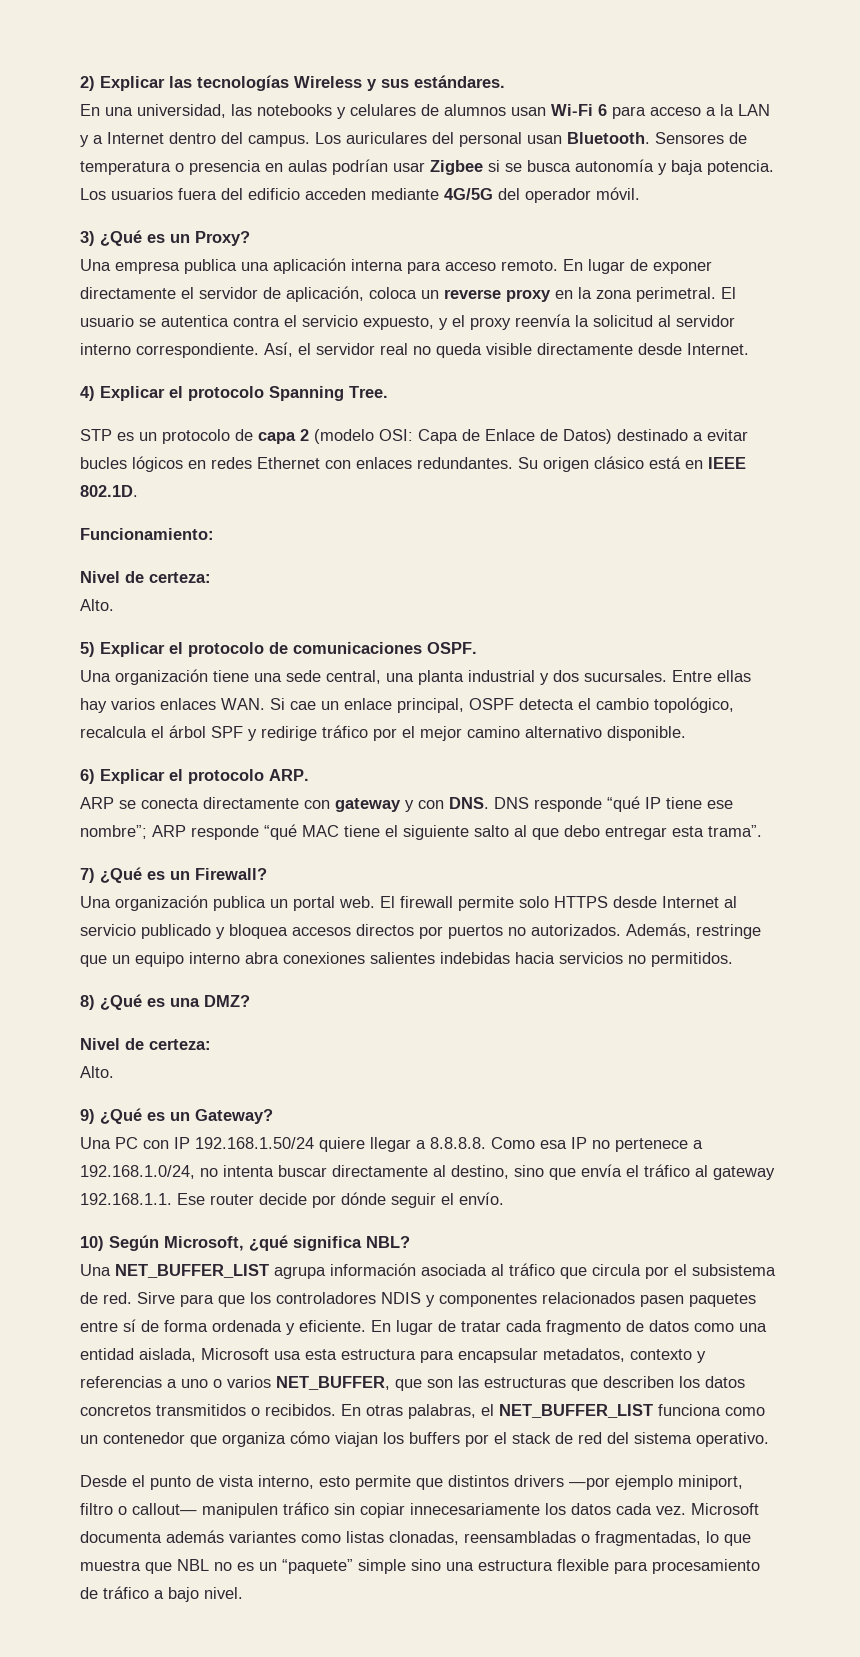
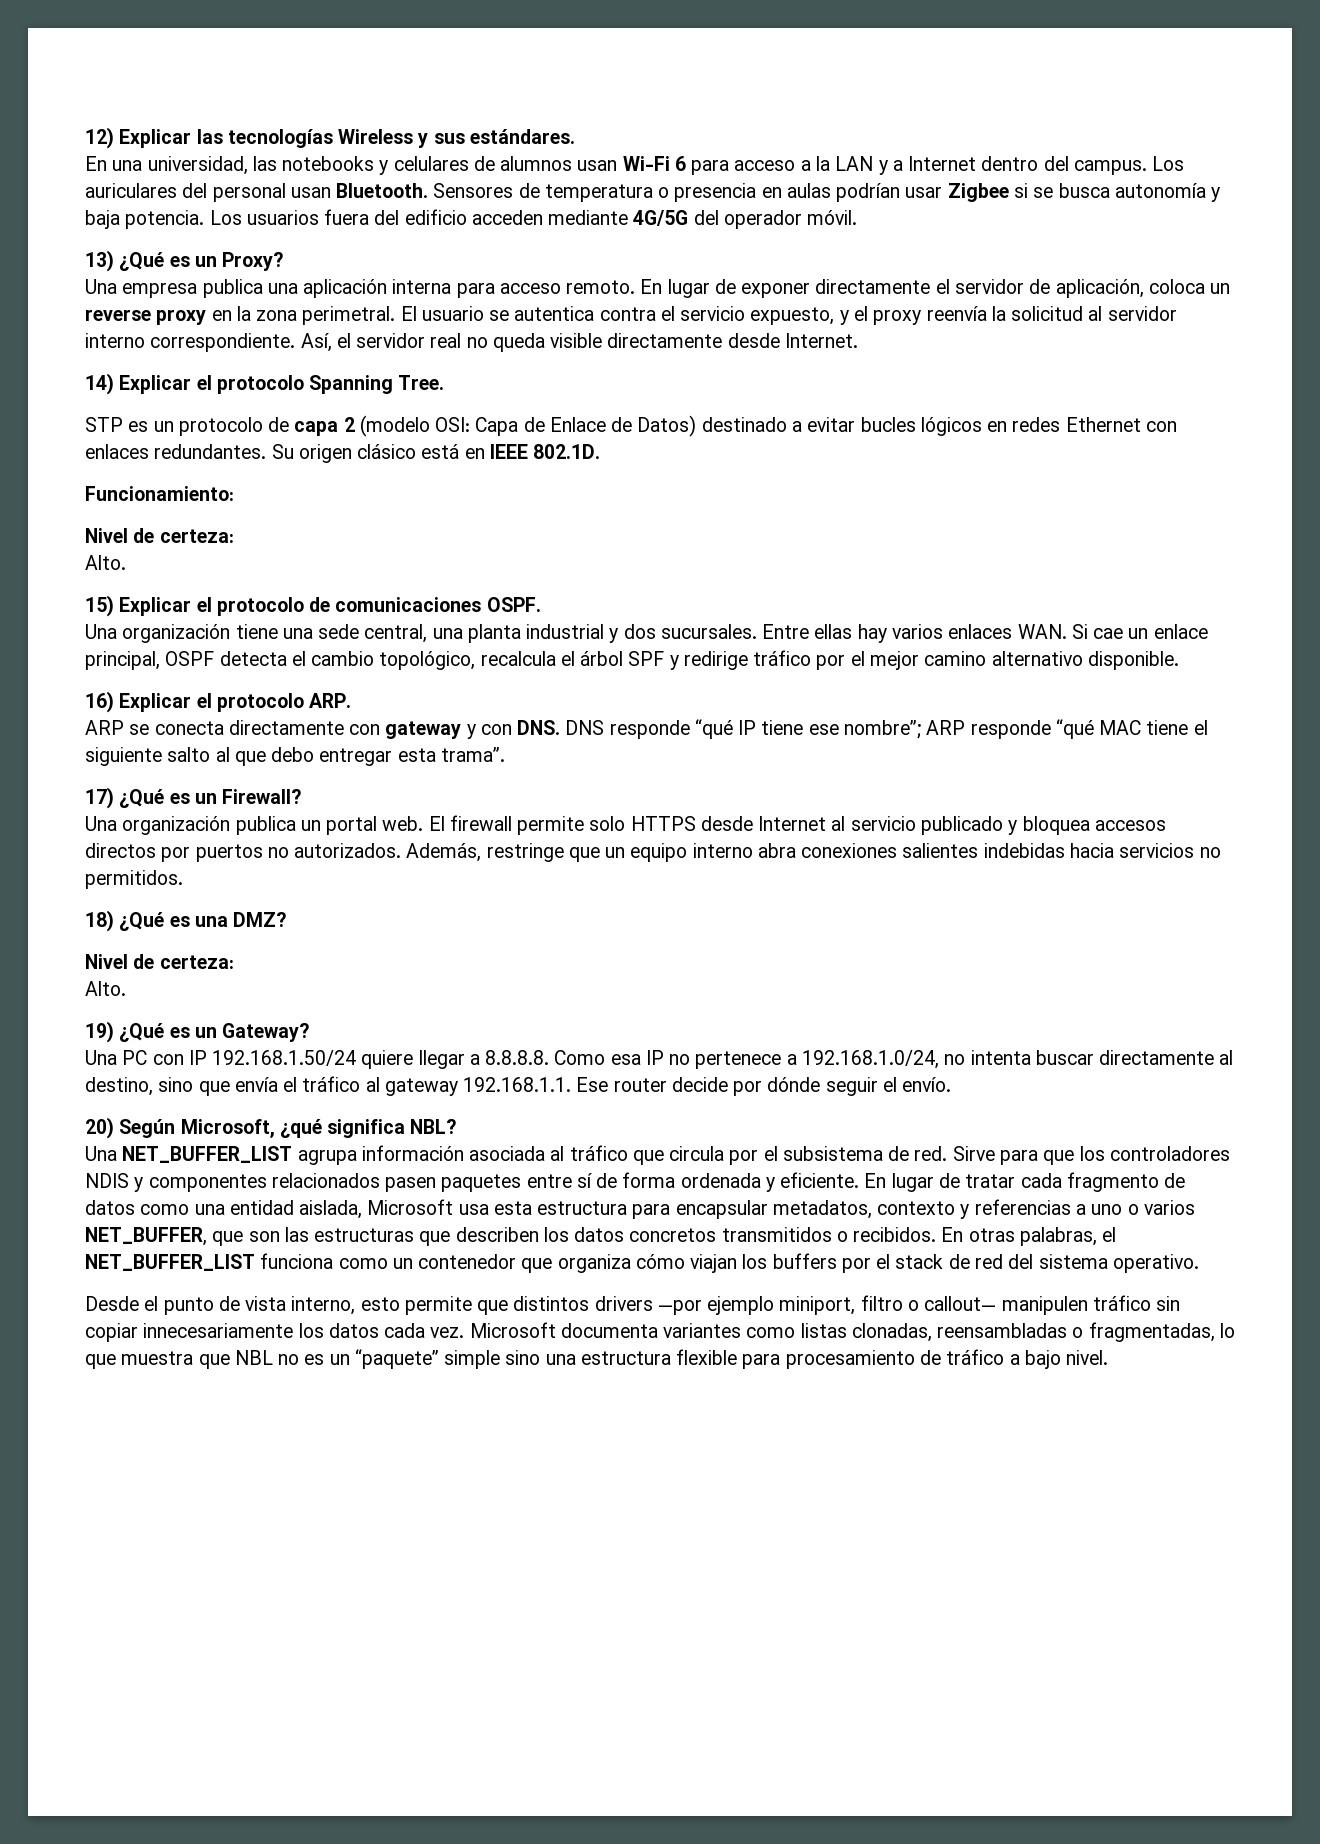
[80,76,95,91] 2) -> [85,127,114,149] 12)
[80,231,95,246] 3) -> [85,250,114,272] 13)
[80,386,95,401] 4) -> [85,373,114,395] 14)
[80,642,95,657] 5) -> [85,595,114,617] 15)
[80,769,95,784] 6) -> [85,691,114,713] 16)
[80,868,95,883] 7) -> [85,787,114,809] 17)
[80,995,95,1010] 8) -> [85,910,114,932] 18)
[80,1109,95,1124] 9) -> [85,1021,114,1043] 19)
[80,1236,104,1251] 10) -> [85,1117,114,1139] 20)
[166,1530,224,1543] además -> (658, 1330) none

